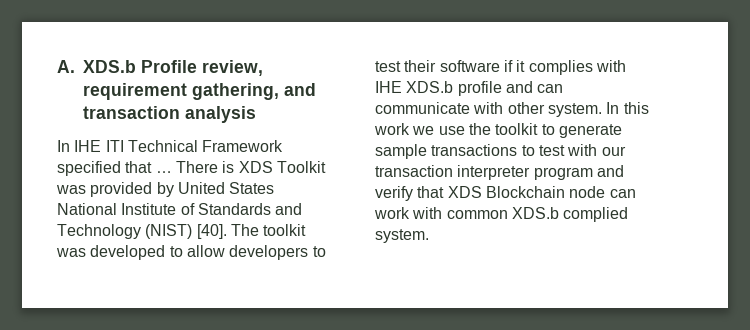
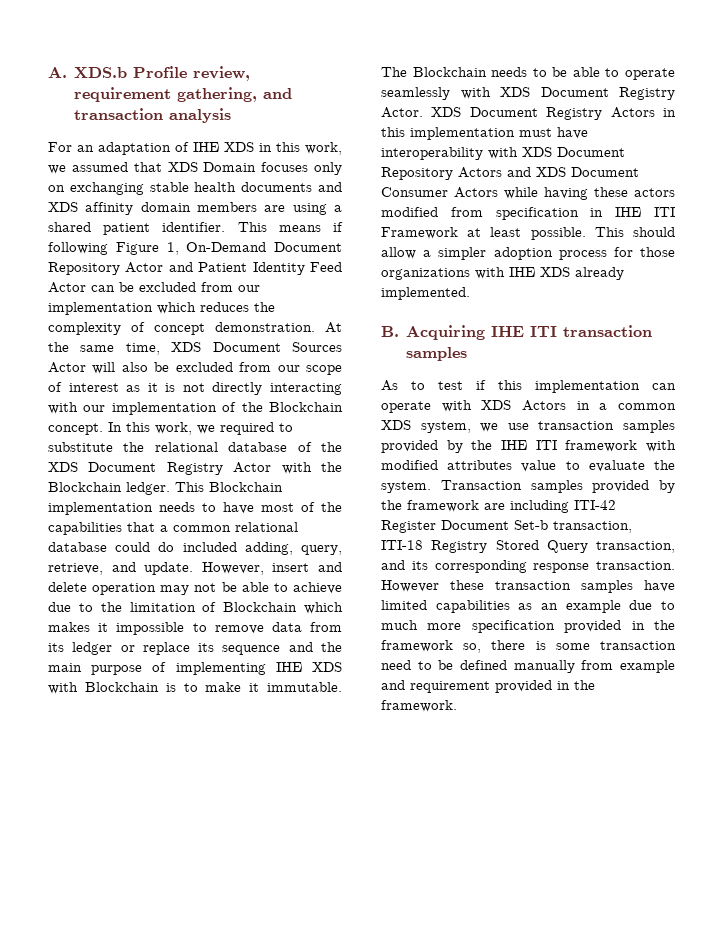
[57,140,284,152] [57,161,326,176] [56,182,275,197] [57,203,303,215] [57,224,307,239] [56,245,326,260] [375,60,626,75] [375,81,564,96] [375,102,649,117] [374,123,622,138] [375,144,626,159] [375,165,624,180] [375,186,636,201] [374,207,629,222] [375,229,429,243] In IHE ITI Technical Framework specified that … There is XDS Toolkit was provided by United States National Institute of Standards and Technology (NIST) [40]. The toolkit was developed to allow developers to test their software if it complies with IHE XDS.b profile and can communicate with other system. In this work we use the toolkit to generate sample transactions to test with our transaction interpreter program and verify that XDS Blockchain node can work with common XDS.b complied system. -> [48,142,342,155] [48,162,342,175] [48,182,343,195] [48,202,343,215] [48,222,343,235] [48,242,342,255] [48,262,342,275] [48,282,260,293] [48,302,275,315] [48,322,342,335] [48,342,342,355] [48,362,342,375] [48,382,342,395] [48,402,343,415] [48,422,293,435] [48,442,342,452] [48,462,342,475] [48,482,283,495] [48,502,342,515] [48,522,298,535] [48,542,342,555] [48,562,342,575] [48,582,342,595] [48,602,343,614] [48,622,342,635] [48,642,342,655] [48,662,342,675] [48,682,342,694] [381,67,675,80] [381,87,675,100] [381,107,676,120] [381,127,588,140] [381,147,625,160] [381,167,639,180] [381,187,675,200] [381,207,675,220] [381,227,675,240] [381,247,675,260] [381,267,624,280] [381,287,470,300] [381,325,653,340] [406,347,468,361] [381,380,676,393] [381,400,676,413] [381,420,675,433] [381,440,676,453] [381,460,675,472] [381,480,675,493] [381,500,616,513] [381,520,632,533] [381,540,675,553] [381,560,675,573] [381,580,675,593] [381,600,675,613] [381,620,675,633] [381,640,676,653] [381,660,675,673] [381,680,595,693] [381,700,457,712] For an adaptation of IHE XDS in this work, we assumed that XDS Domain focuses only on exchanging stable health documents and XDS affinity domain members are using a shared patient identifier. This means if following Figure 1, On-Demand Document Repository Actor and Patient Identity Feed Actor can be excluded from our implementation which reduces the complexity of concept demonstration. At the same time, XDS Document Sources Actor will also be excluded from our scope of interest as it is not directly interacting with our implementation of the Blockchain concept. In this work, we required to substitute the relational database of the XDS Document Registry Actor with the Blockchain ledger. This Blockchain implementation needs to have most of the capabilities that a common relational database could do included adding, query, retrieve, and update. However, insert and delete operation may not be able to achieve due to the limitation of Blockchain which makes it impossible to remove data from its ledger or replace its sequence and the main purpose of implementing IHE XDS with Blockchain is to make it immutable. The Blockchain needs to be able to operate seamlessly with XDS Document Registry Actor. XDS Document Registry Actors in this implementation must have interoperability with XDS Document Repository Actors and XDS Document Consumer Actors while having these actors modified from specification in IHE ITI Framework at least possible. This should allow a simpler adoption process for those organizations with IHE XDS already implemented. // B. Acquiring IHE ITI transaction samples // As to test if this implementation can operate with XDS Actors in a common XDS system, we use transaction samples provided by the IHE ITI framework with modified attributes value to evaluate the system. Transaction samples provided by the framework are including ITI-42 Register Document Set-b transaction, ITI-18 Registry Stored Query transaction, and its corresponding response transaction. However these transaction samples have limited capabilities as an example due to much more specification provided in the framework so, there is some transaction need to be defined manually from example and requirement provided in the framework.

